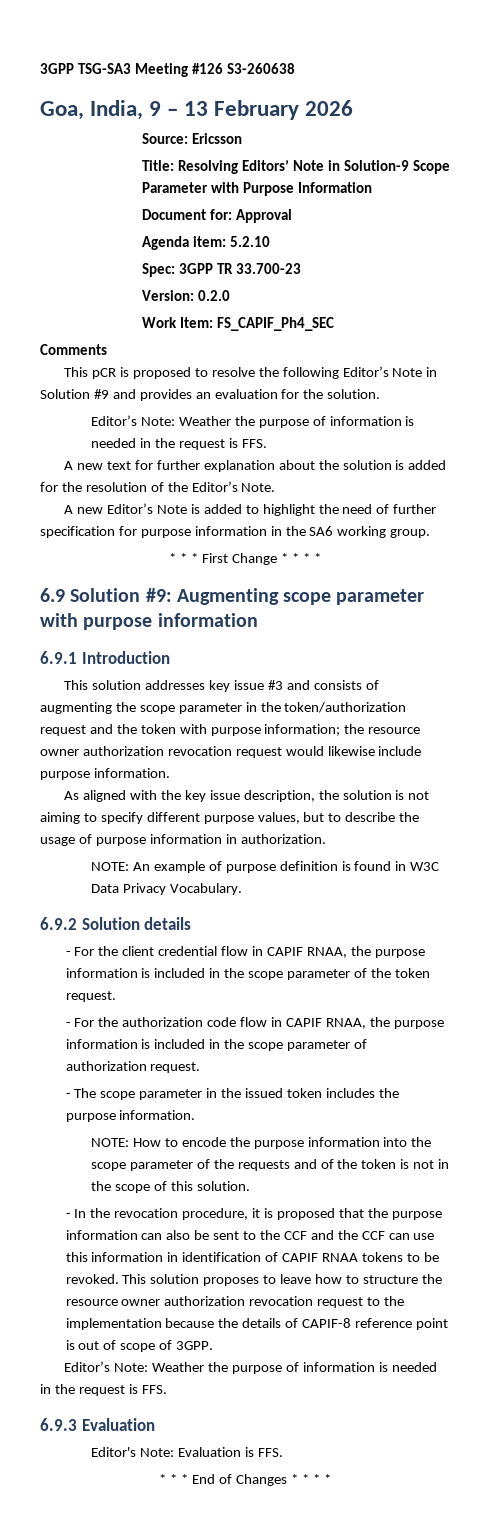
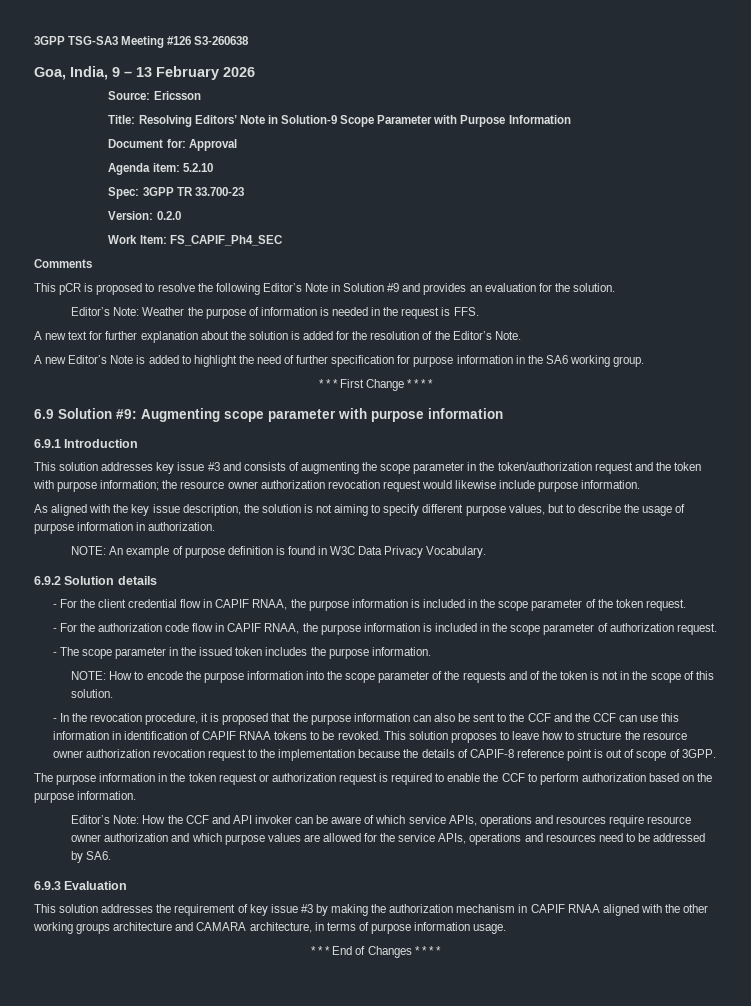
[64,1361,437,1374] [40,1384,167,1396] [40,1418,155,1431] [91,1447,283,1457] Editor’s Note: Weather the purpose of information is needed in the request is FFS. // 6.9.3 Evaluation // Editor's Note: Evaluation is FFS. -> [34,773,713,785] [34,791,137,803] [71,815,692,827] [71,833,706,845] [71,851,112,863] [34,881,128,890] [34,904,709,916] [33,922,507,934] The purpose information in the token request or authorization request is required to enable the CCF to perform authorization based on the purpose information. // Editor’s Note: How the CCF and API invoker can be aware of which service APIs, operations and resources require resource owner authorization and which purpose values are allowed for the service APIs, operations and resources need to be addressed by SA6. // 6.9.3 Evaluation // This solution addresses the requirement of key issue #3 by making the authorization mechanism in CAPIF RNAA aligned with the other working groups architecture and CAMARA architecture, in terms of purpose information usage.

